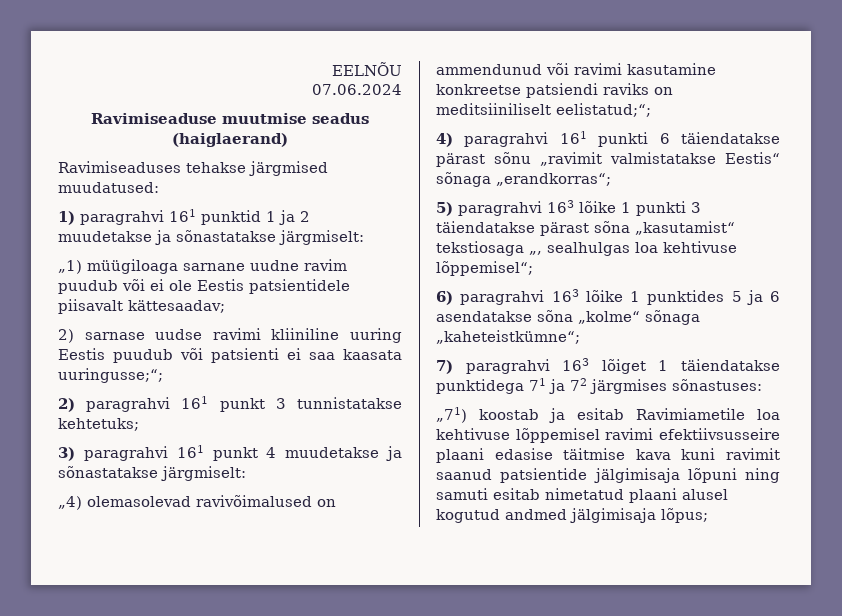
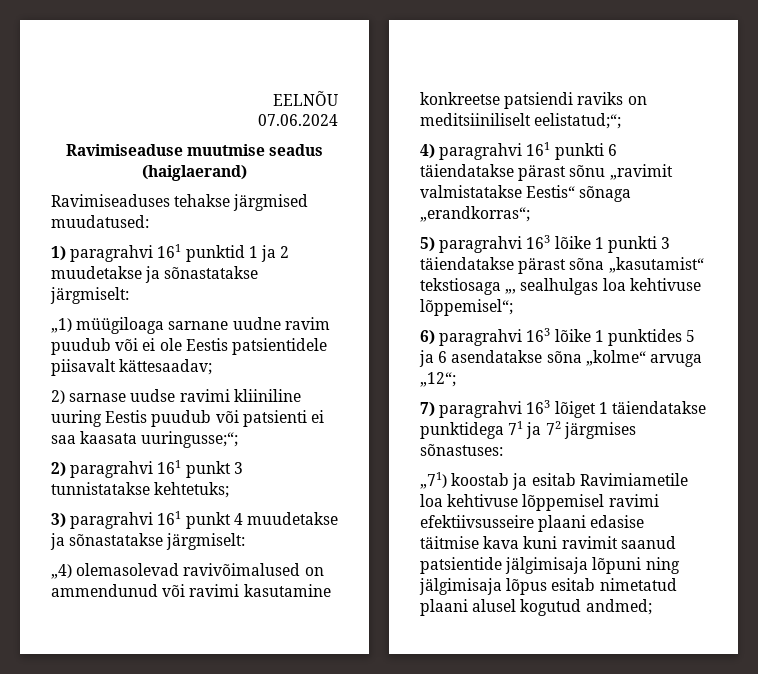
[645,310,700,325] [436,330,580,344] sõnaga „kaheteistkümne“; -> [649,354,702,367] [420,372,456,387] arvuga „12“;
[436,488,488,500] samuti -> [419,578,548,595] jälgimisaja lõpus
[505,508,708,523] andmed jälgimisaja lõpus; -> [585,599,652,615] andmed;

